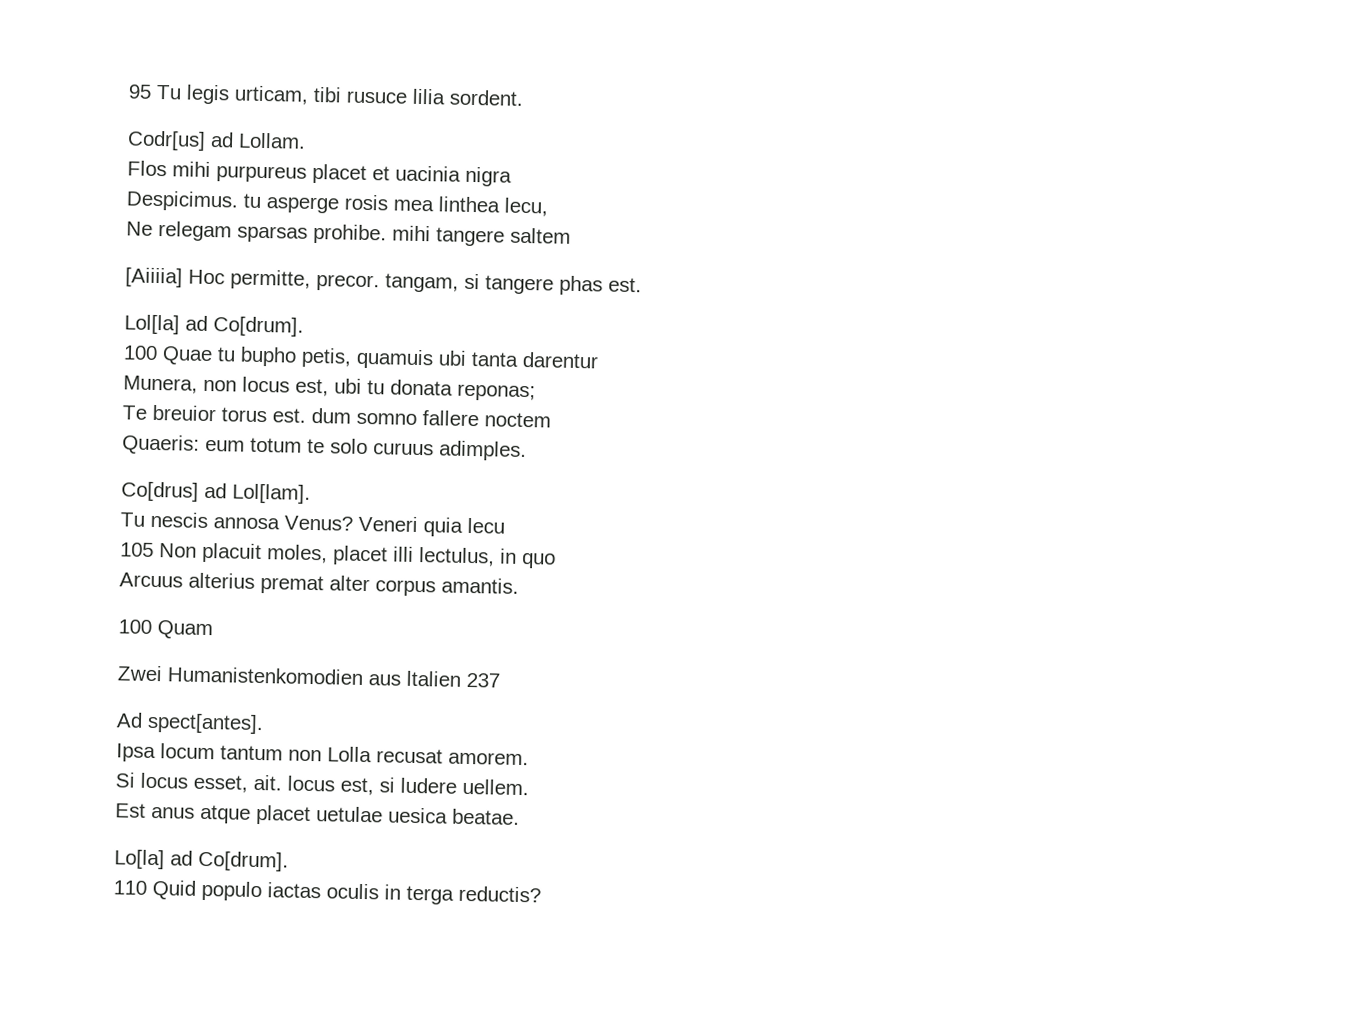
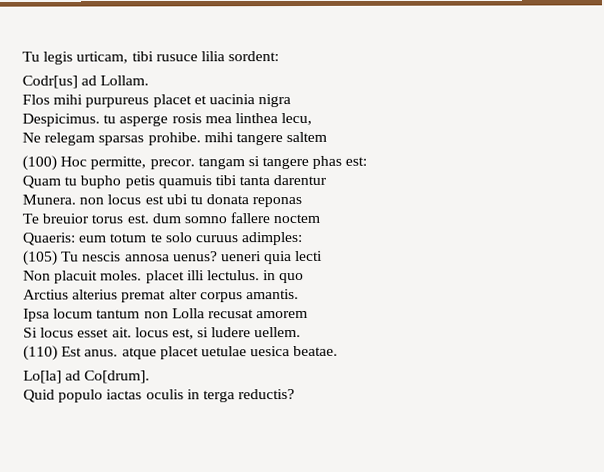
[128,84,152,99] 95 -> (22, 56) none
[449,89,524,106] sordent. -> [228,51,280,62] sordent:
[125,267,183,288] [Aiiiia] -> [22,155,57,171] (100)
[385,273,459,293] tangam, -> [197,157,245,170] tangam
[608,277,642,293] [124,314,304,337] [123,345,467,370] est. // Lol[la] ad Co[drum]. // 100 Quae tu bupho petis, quamuis ubi -> [345,156,368,166] [22,175,237,189] est: // Quam tu bupho petis quamuis tibi
[123,375,198,394] Munera, -> [22,194,76,205] Munera.
[295,378,329,397] est, -> [144,195,164,205] est
[457,383,536,402] reponas; -> [252,196,303,208] reponas
[438,440,527,462] [121,481,311,504] [120,511,505,537] [120,542,154,557] adimples. // Co[drus] ad Lol[lam]. // Tu nescis annosa Venus? Veneri quia lecu // 105 -> [241,231,304,246] [23,250,324,266] adimples: // (105) Tu nescis annosa uenus? ueneri quia lecti //
[267,544,328,564] moles, -> [100,270,143,281] moles.
[418,547,495,567] lectulus, -> [206,270,260,281] lectulus.
[119,572,183,588] Arcuus -> [23,289,69,300] Arctius
[118,619,213,640] [117,665,500,688] [116,712,264,735] // 100 Quam // Zwei Humanistenkomodien aus ltalien 237 // Ad spect[antes]. -> (299, 294) none
[448,751,529,766] amorem. -> [256,310,309,319] amorem
[193,774,248,793] esset, -> [77,328,110,338] esset
[115,803,195,819] Est anus -> [23,345,119,361] (110) Est anus.
[113,880,147,895] 110 -> (151, 377) none

